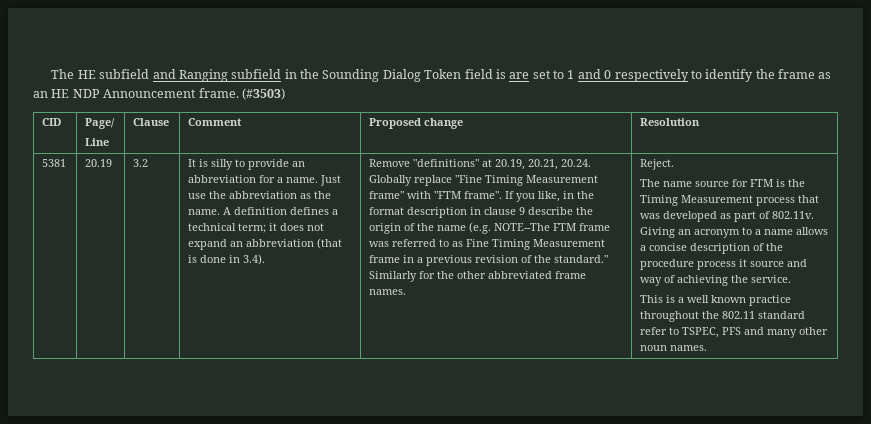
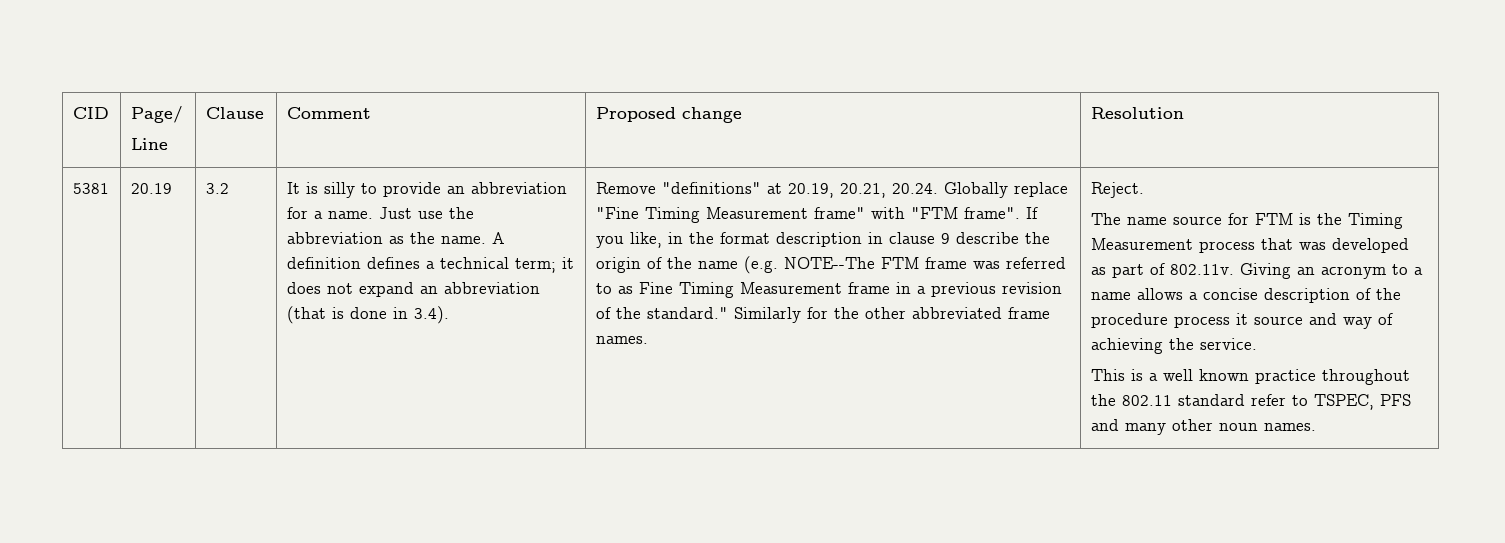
[51,69,832,82] [33,88,285,100] The HE subfield and Ranging subfield in the Sounding Dialog Token field is are set to 1 and 0 respectively to identify the frame as an HE NDP Announcement frame. (#3503) // -> (72, 113) none

